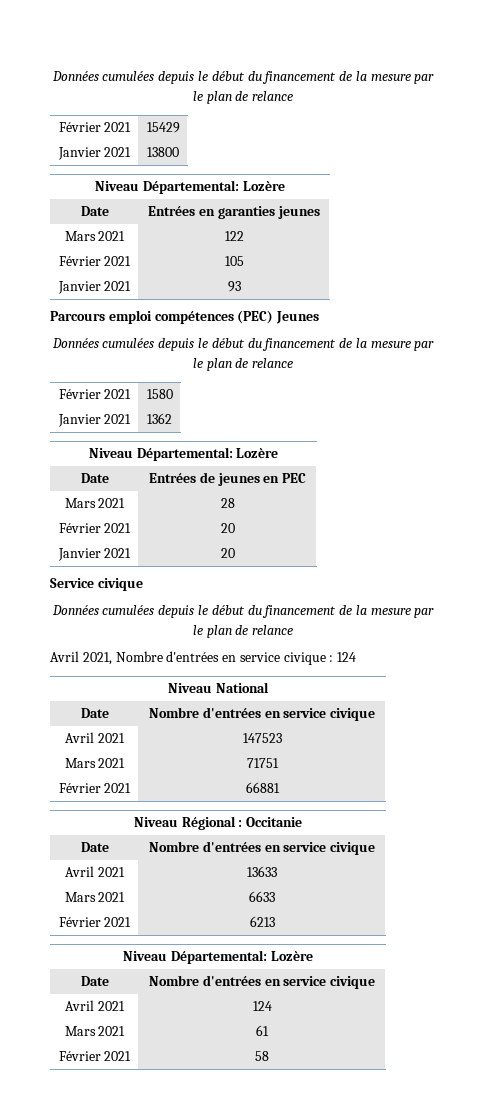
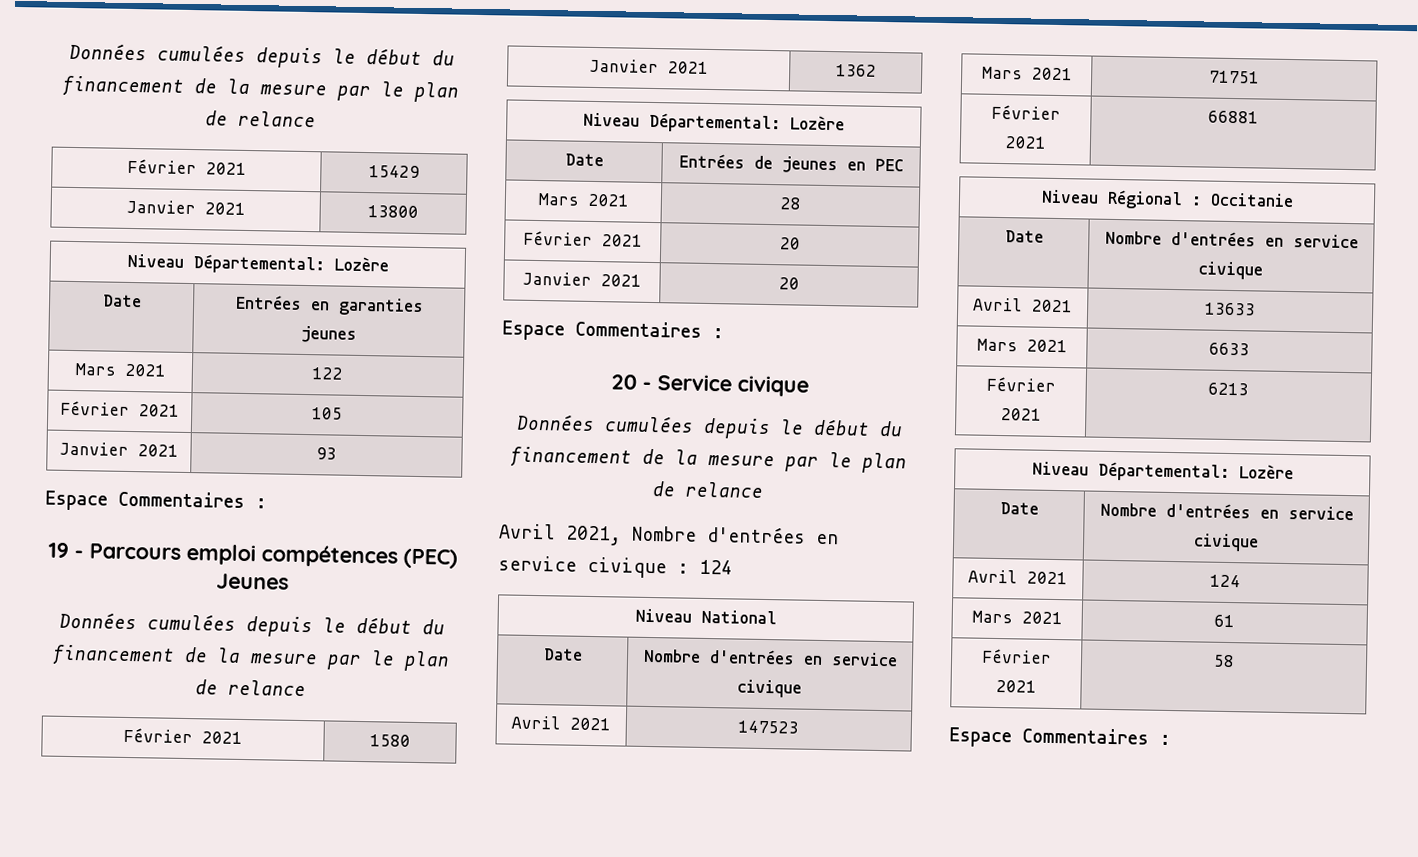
(241, 286) none -> [45,490,267,511] [47,542,84,559] Espace Commentaires : // 19 -
(235, 553) none -> [502,320,724,341] [610,374,652,391] Espace Commentaires : // 20 -
(269, 1056) none -> [949,727,1171,748] // Espace Commentaires :

